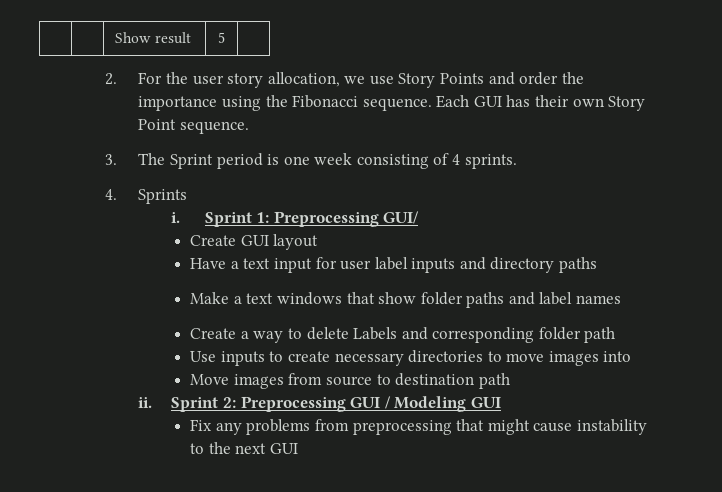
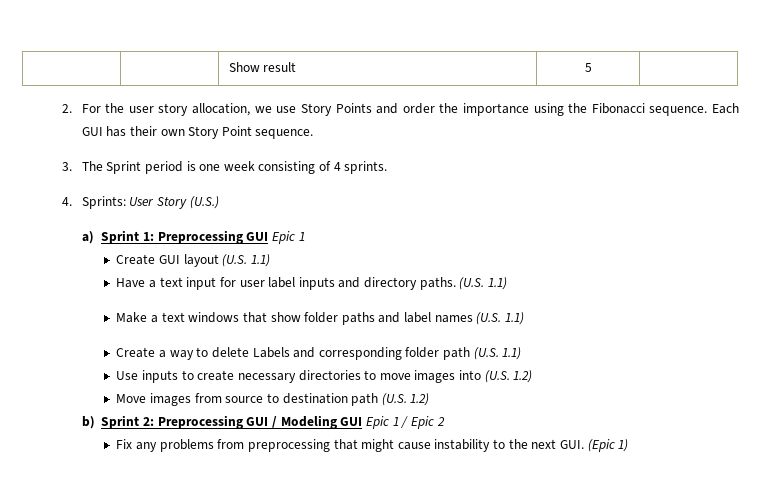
[138,189,188,204] [171,211,420,227] Sprints // i. Sprint 1: Preprocessing GUI/ -> [81,196,219,209] [81,230,305,244] Sprints: User Story (U.S.) // a) Sprint 1: Preprocessing GUI Epic 1
(319, 242) none -> [222,254,270,267] (U.S. 1.1)
[559,257,598,273] paths -> [419,277,508,290] paths. (U.S. 1.1)
(622, 299) none -> [476,312,525,325] (U.S. 1.1)
(616, 335) none -> [473,347,522,360] (U.S. 1.1)
(632, 356) none -> [484,370,533,383] (U.S. 1.2)
[138,397,153,408] // ii. -> [381,393,430,406] [81,416,95,429] (U.S. 1.2) // b)
(502, 402) none -> [365,416,445,429] Epic 1 / Epic 2
[269,443,298,454] GUI -> [560,439,629,452] GUI. (Epic 1)

